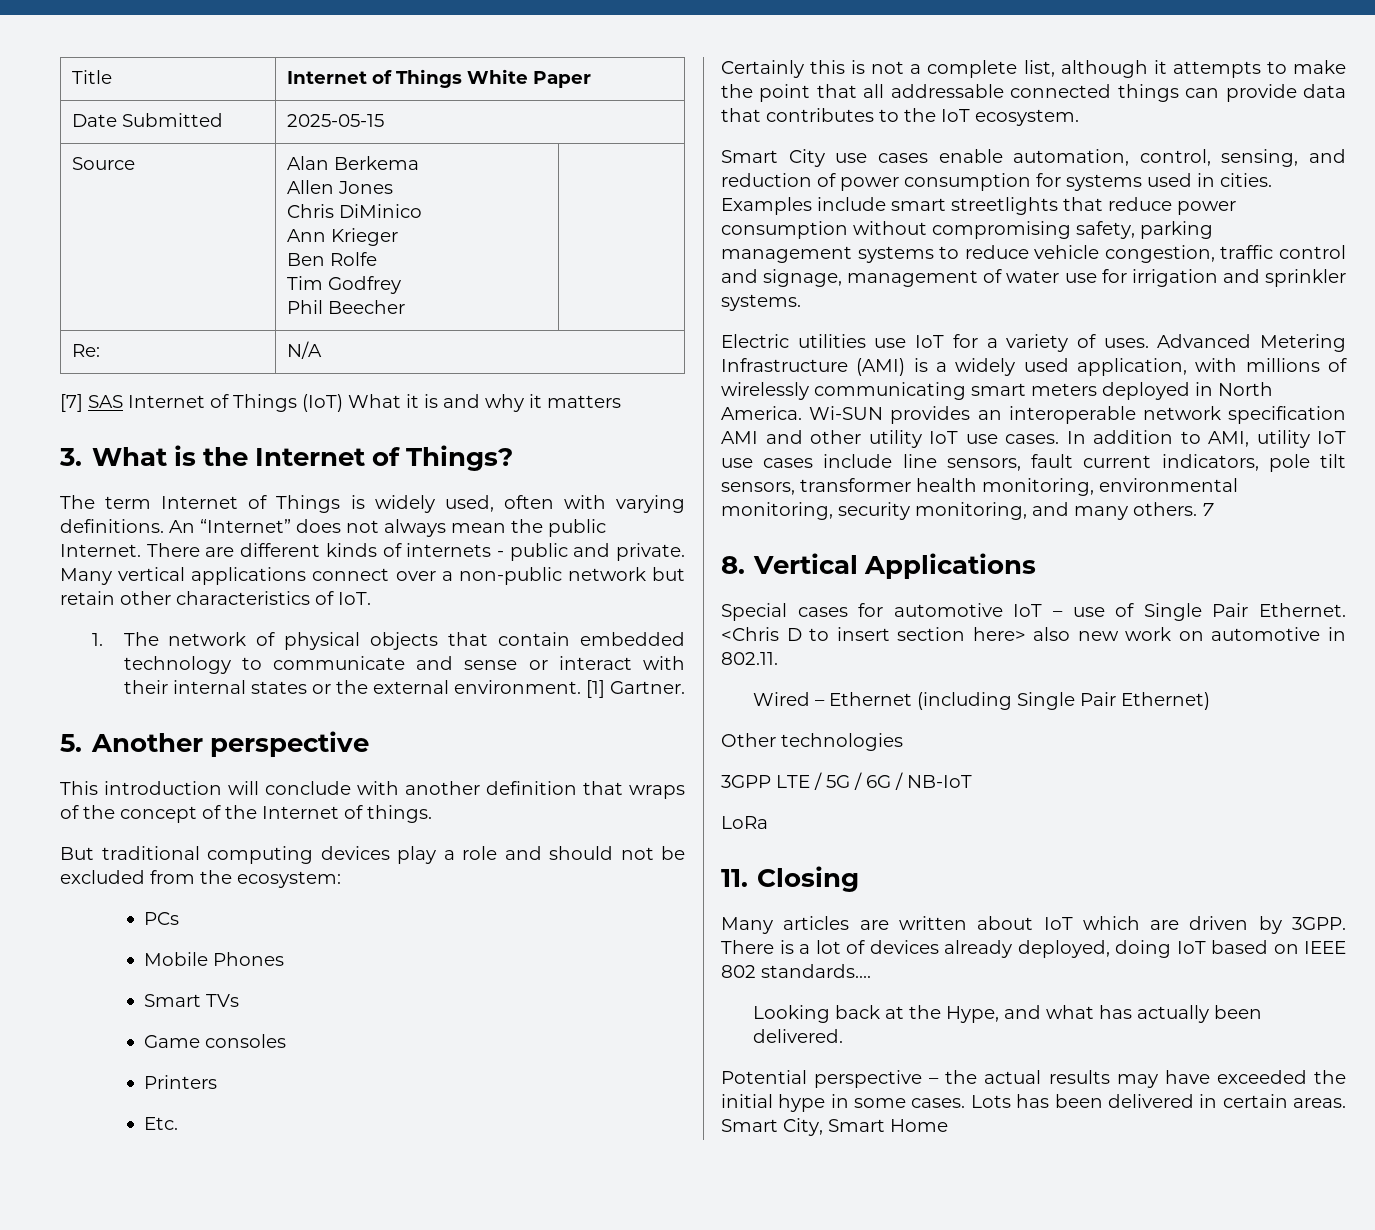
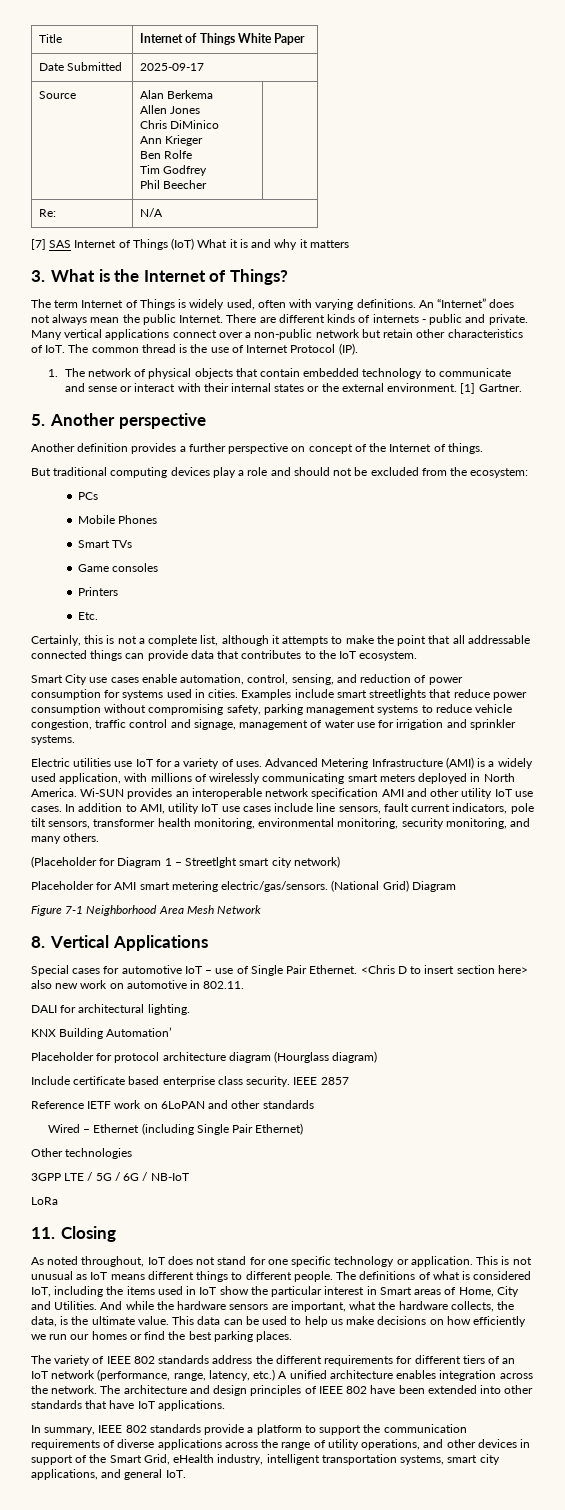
[286,114,384,127] 2025-05-15 -> [140,63,205,71] 2025-09-17
(371, 598) none -> [68,343,358,355] The common thread is the use of Internet Protocol (IP).
[60,781,685,799] [60,805,115,819] This introduction will conclude with another definition that wraps of the -> [31,443,306,454] Another definition provides a further perspective on
[721,60,804,78] Certainly -> [31,635,81,646] Certainly,
[1202,503,1214,516] 7 -> [31,856,340,868] [31,880,456,892] [31,905,262,916] // (Placeholder for Diagram 1 – Streetlght smart city network) // Placeholder for AMI smart metering electric/gas/sensors. (National Grid) Diagram // Figure 7-1 Neighborhood Area Mesh Network
(778, 658) none -> [31,1004,190,1015] [31,1027,173,1039] [31,1051,378,1063] [31,1076,349,1087] [31,1100,314,1109] // DALI for architectural lighting. // KNX Building Automation’ // Placeholder for protocol architecture diagram (Hourglass diagram) // Include certificate based enterprise class security. IEEE 2857 // Reference IETF work on 6LoPAN and other standards
[721,916,1346,934] [721,940,1346,958] [721,964,871,978] [752,1005,1262,1023] [752,1029,843,1043] [721,1070,1346,1088] [721,1094,1346,1112] [721,1118,948,1136] Many articles are written about IoT which are driven by 3GPP. There is a lot of devices already deployed, doing IoT based on IEEE 802 standards…. // Looking back at the Hype, and what has actually been delivered. // Potential perspective – the actual results may have exceeded the initial hype in some cases. Lots has been delivered in certain areas. Smart City, Smart Home -> [31,1256,532,1267] [31,1271,532,1282] [31,1286,519,1297] [31,1301,515,1312] [31,1316,527,1327] [31,1331,293,1342] [31,1355,516,1366] [31,1369,533,1381] [31,1385,534,1396] [31,1400,225,1411] [31,1424,467,1435] [31,1439,531,1450] [31,1454,500,1465] [31,1469,186,1480] As noted throughout, IoT does not stand for one specific technology or application. This is not unusual as IoT means different things to different people. The definitions of what is considered IoT, including the items used in IoT show the particular interest in Smart areas of Home, City and Utilities. And while the hardware sensors are important, what the hardware collects, the data, is the ultimate value. This data can be used to help us make decisions on how efficiently we run our homes or find the best parking places. // The variety of IEEE 802 standards address the different requirements for different tiers of an IoT network (performance, range, latency, etc.) A unified architecture enables integration across the network. The architecture and design principles of IEEE 802 have been extended into other standards that have IoT applications. // In summary, IEEE 802 standards provide a platform to support the communication requirements of diverse applications across the range of utility operations, and other devices in support of the Smart Grid, eHealth industry, intelligent transportation systems, smart city applications, and general IoT.

